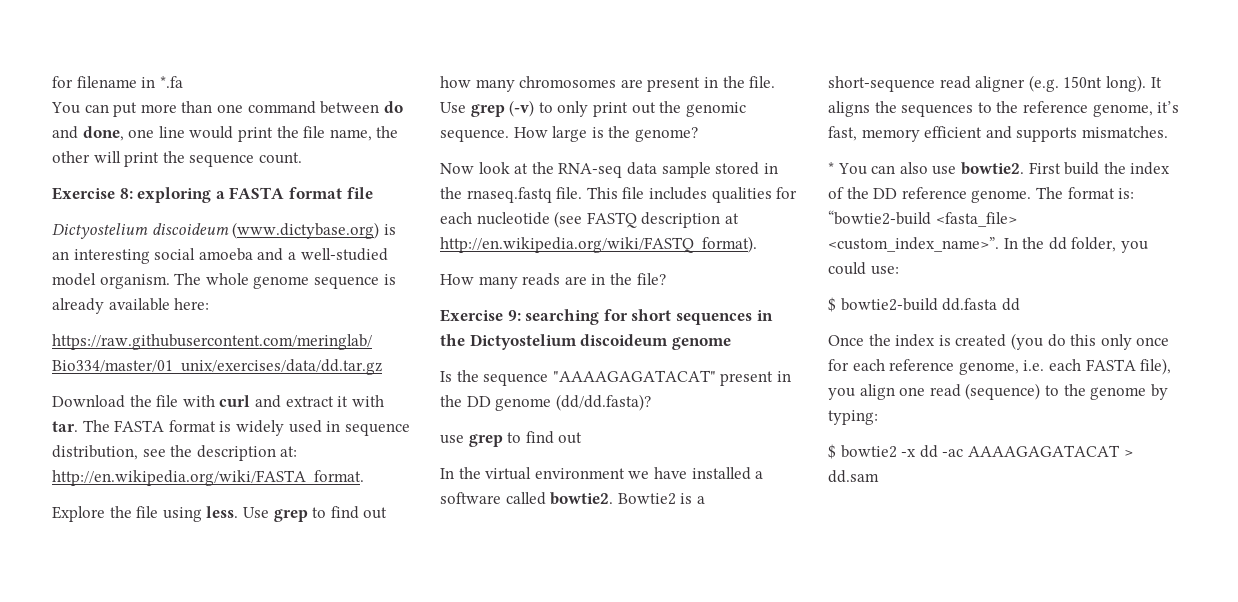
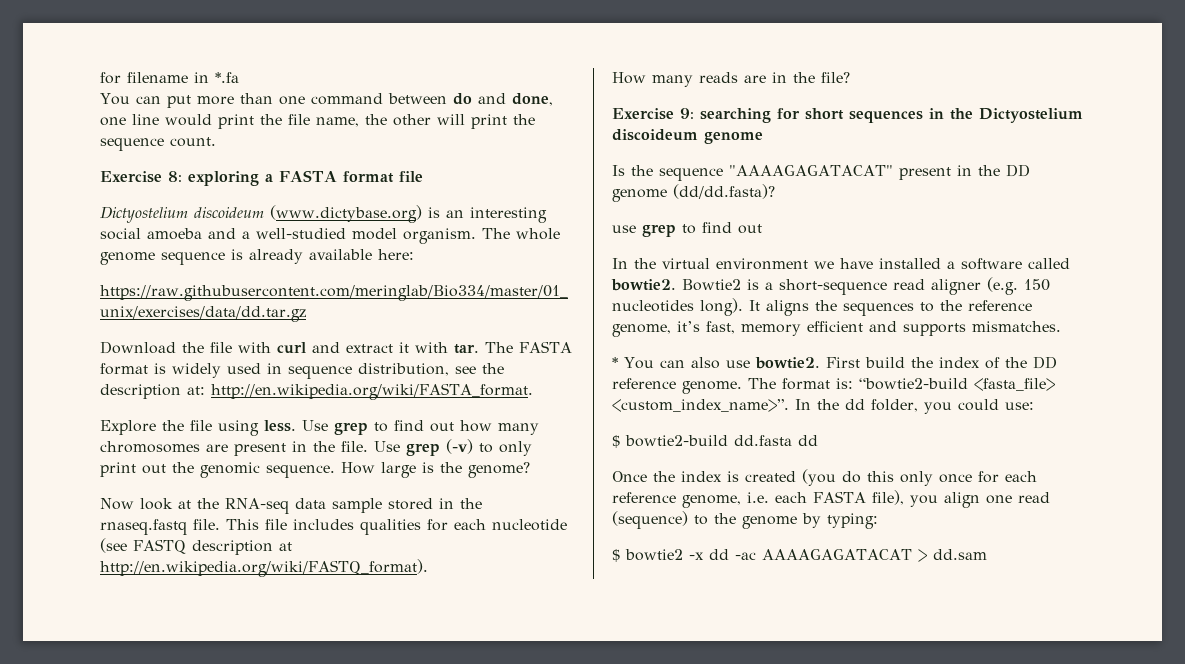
[1063,76,1103,88] 150nt -> [1024,279,1050,291] [612,300,694,312] 150 nucleotides

